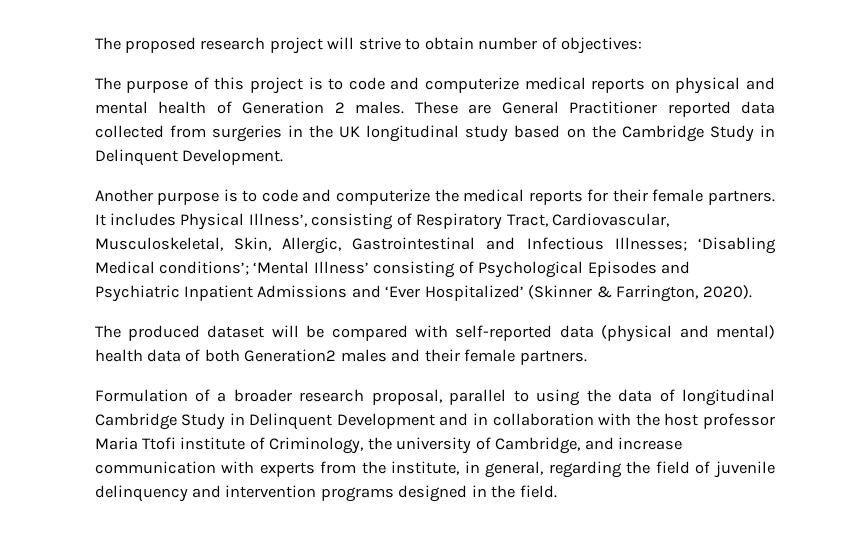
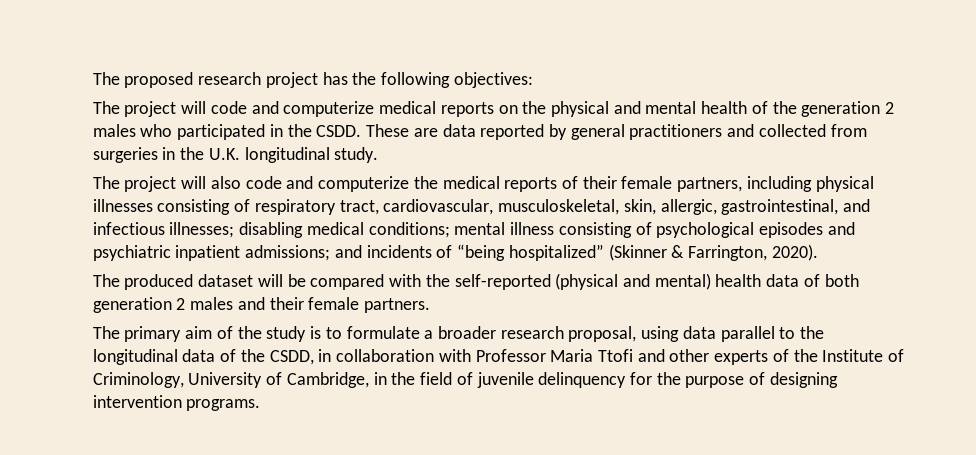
[327,37,643,54] [94,77,344,94] will strive to obtain number of objectives: // The purpose of this project is to -> [322,72,533,88] [92,101,207,117] has the following objectives: // The project will
(670, 85) none -> [522,101,547,114] the
[241,101,776,117] Generation 2 males. These are General Practitioner reported data -> [772,101,895,117] [92,124,755,140] the generation 2 males who participated in the CSDD. These are data reported by general practitioners and
[339,125,776,142] [94,149,283,166] [94,189,258,205] UK longitudinal study based on the Cambridge Study in Delinquent Development. // Another purpose is to -> [208,147,379,163] [92,176,241,192] U.K. longitudinal study. // The project will also
[587,189,776,205] [94,213,670,230] [94,237,777,254] [94,261,691,278] [94,285,524,302] for their female partners. It includes Physical Illness’, consisting of Respiratory Tract, Cardiovascular, Musculoskeletal, Skin, Allergic, Gastrointestinal and Infectious Illnesses; ‘Disabling Medical conditions’; ‘Mental Illness’ consisting of Psychological Episodes and Psychiatric Inpatient Admissions and ‘Ever Hospitalized’ -> [561,176,874,192] [92,199,870,215] [92,222,855,238] [92,244,604,261] of their female partners, including physical illnesses consisting of respiratory tract, cardiovascular, musculoskeletal, skin, allergic, gastrointestinal, and infectious illnesses; disabling medical conditions; mental illness consisting of psychological episodes and psychiatric inpatient admissions; and incidents of “being hospitalized”
[455,325,594,341] self-reported data -> [425,274,551,290] the self-reported
[244,349,337,362] Generation2 -> [92,297,186,313] generation 2
[94,389,775,406] [94,413,775,430] [94,437,683,454] [94,461,622,478] Formulation of a broader research proposal, parallel to using the data of longitudinal Cambridge Study in Delinquent Development and in collaboration with the host professor Maria Ttofi institute of Criminology, the university of Cambridge, and increase communication with experts from the institute, in general, regarding -> [92,326,825,342] [92,349,905,365] [92,372,387,388] The primary aim of the study is to formulate a broader research proposal, using data parallel to the longitudinal data of the CSDD, in collaboration with Professor Maria Ttofi and other experts of the Institute of Criminology, University of Cambridge, in
[191,485,557,502] and intervention programs designed in the field. -> [629,372,838,388] [92,395,261,411] for the purpose of designing intervention programs.

